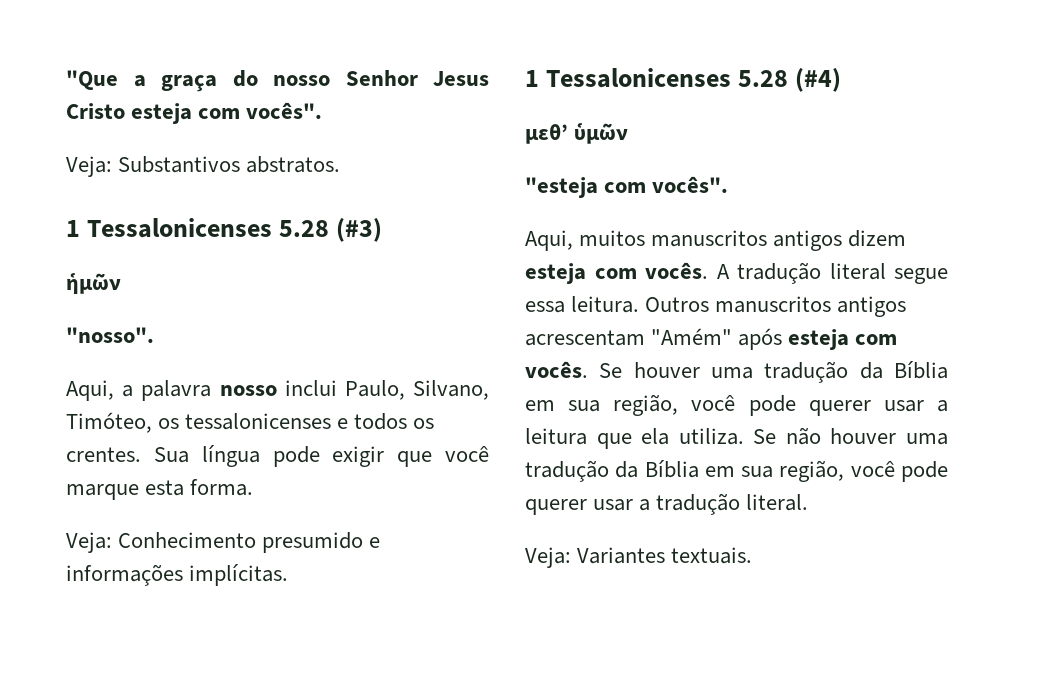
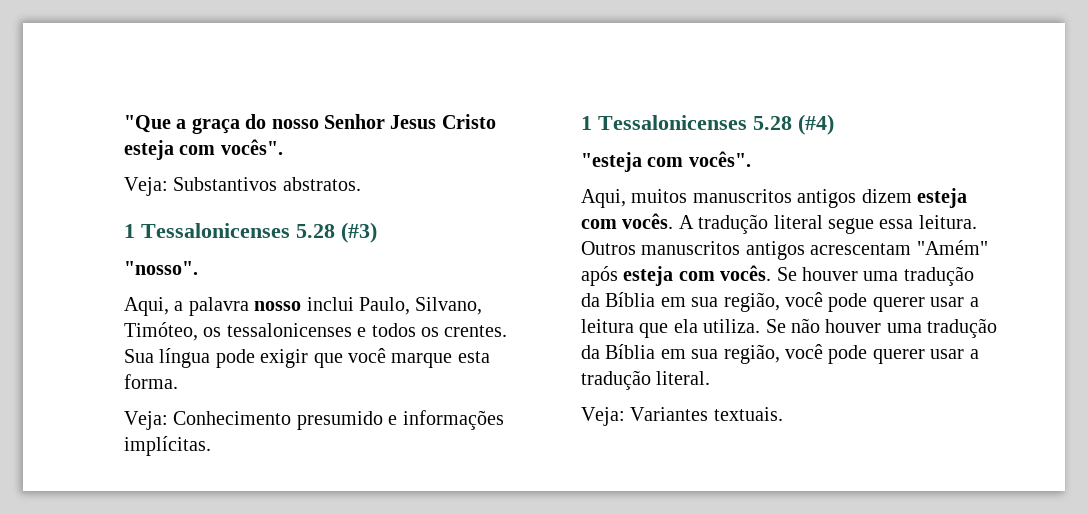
[66,273,121,294] // ἡμῶν -> (377, 232) none
[525,123,629,144] // μεθ’ ὑμῶν -> (834, 124) none

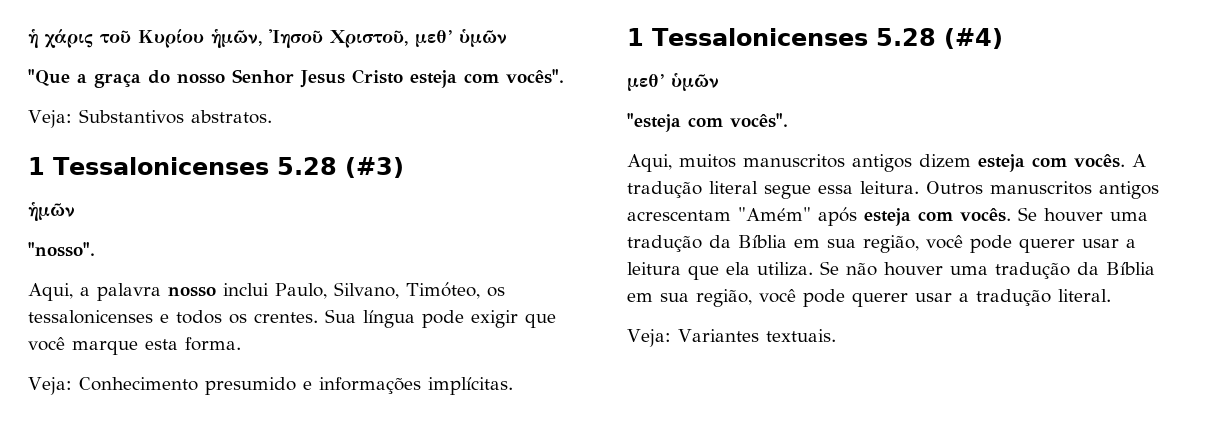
(124, 124) none -> [28,29,507,48] ἡ χάρις τοῦ Κυρίου ἡμῶν, Ἰησοῦ Χριστοῦ, μεθ’ ὑμῶν //
(377, 232) none -> [28,202,75,221] // ἡμῶν
(834, 124) none -> [627,73,719,91] // μεθ’ ὑμῶν

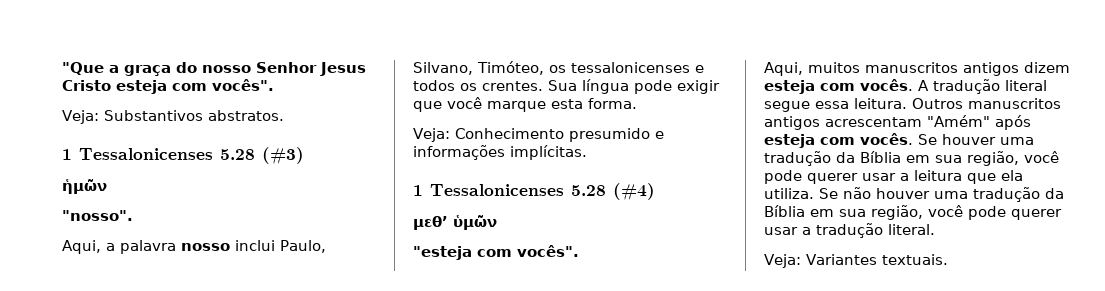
[28,29,507,48] ἡ χάρις τοῦ Κυρίου ἡμῶν, Ἰησοῦ Χριστοῦ, μεθ’ ὑμῶν // -> (62, 68) none

